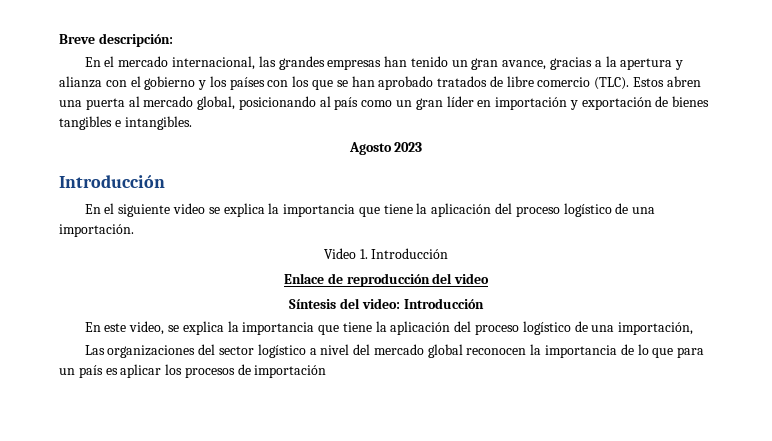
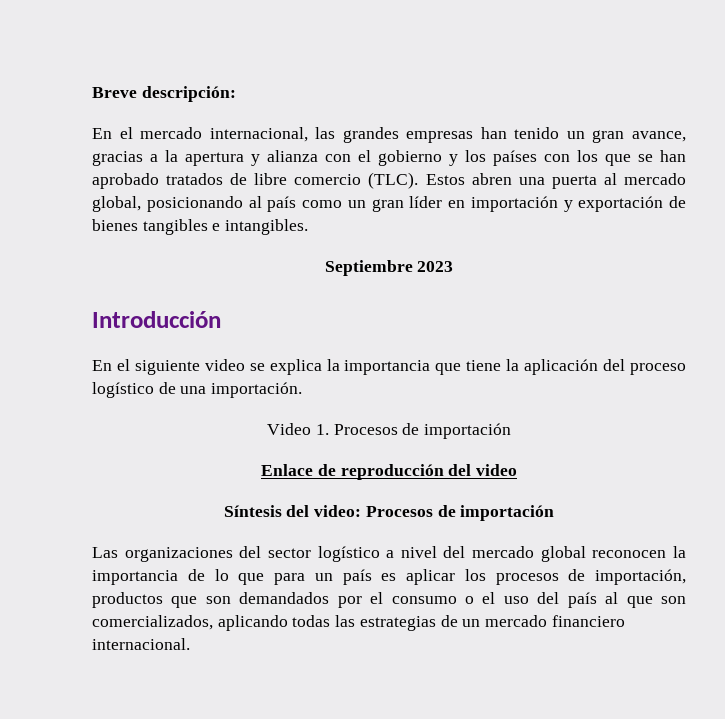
[348,142,392,155] Agosto -> [324,260,413,276] Septiembre
[371,248,449,259] Introducción -> [333,423,511,439] Procesos de importación
[403,298,484,309] [84,321,694,335] Introducción // En este video, se explica la importancia que tiene la aplicación del proceso logístico de una importación, -> [365,505,555,521] Procesos de importación
[254,365,327,378] importación -> [595,569,686,585] [92,592,687,608] [92,615,625,631] [92,638,190,650] importación, productos que son demandados por el consumo o el uso del país al que son comercializados, aplicando todas las estrategias de un mercado financiero internacional.

